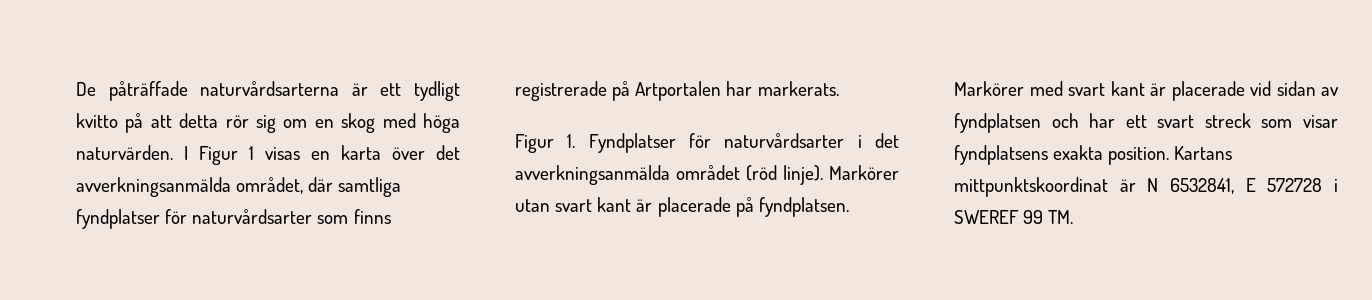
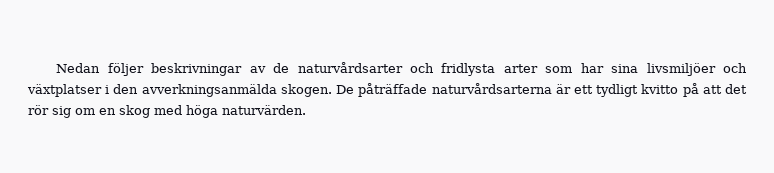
(76, 89) none -> [56,62,747,76] [27,84,332,97] Nedan följer beskrivningar av de naturvårdsarter och fridlysta arter som har sina livsmiljöer och växtplatser i den avverkningsanmälda skogen.
[179,113,219,128] detta -> [724,84,747,94] det
[184,145,460,165] [76,177,402,197] [76,209,391,229] [515,81,839,101] [515,133,899,153] [515,165,899,185] [515,197,849,217] [954,81,1339,101] [954,113,1338,133] [954,145,1233,165] [954,177,1338,197] [954,210,1074,224] I Figur 1 visas en karta över det avverkningsanmälda området, där samtliga fyndplatser för naturvårdsarter som finns registrerade på Artportalen har markerats. // Figur 1. Fyndplatser för naturvårdsarter i det avverkningsanmälda området (röd linje). Markörer utan svart kant är placerade på fyndplatsen. Markörer med svart kant är placerade vid sidan av fyndplatsen och har ett svart streck som visar fyndplatsens exakta position. Kartans mittpunktskoordinat är N 6532841, E 572728 i SWEREF 99 TM. -> (306, 110) none

